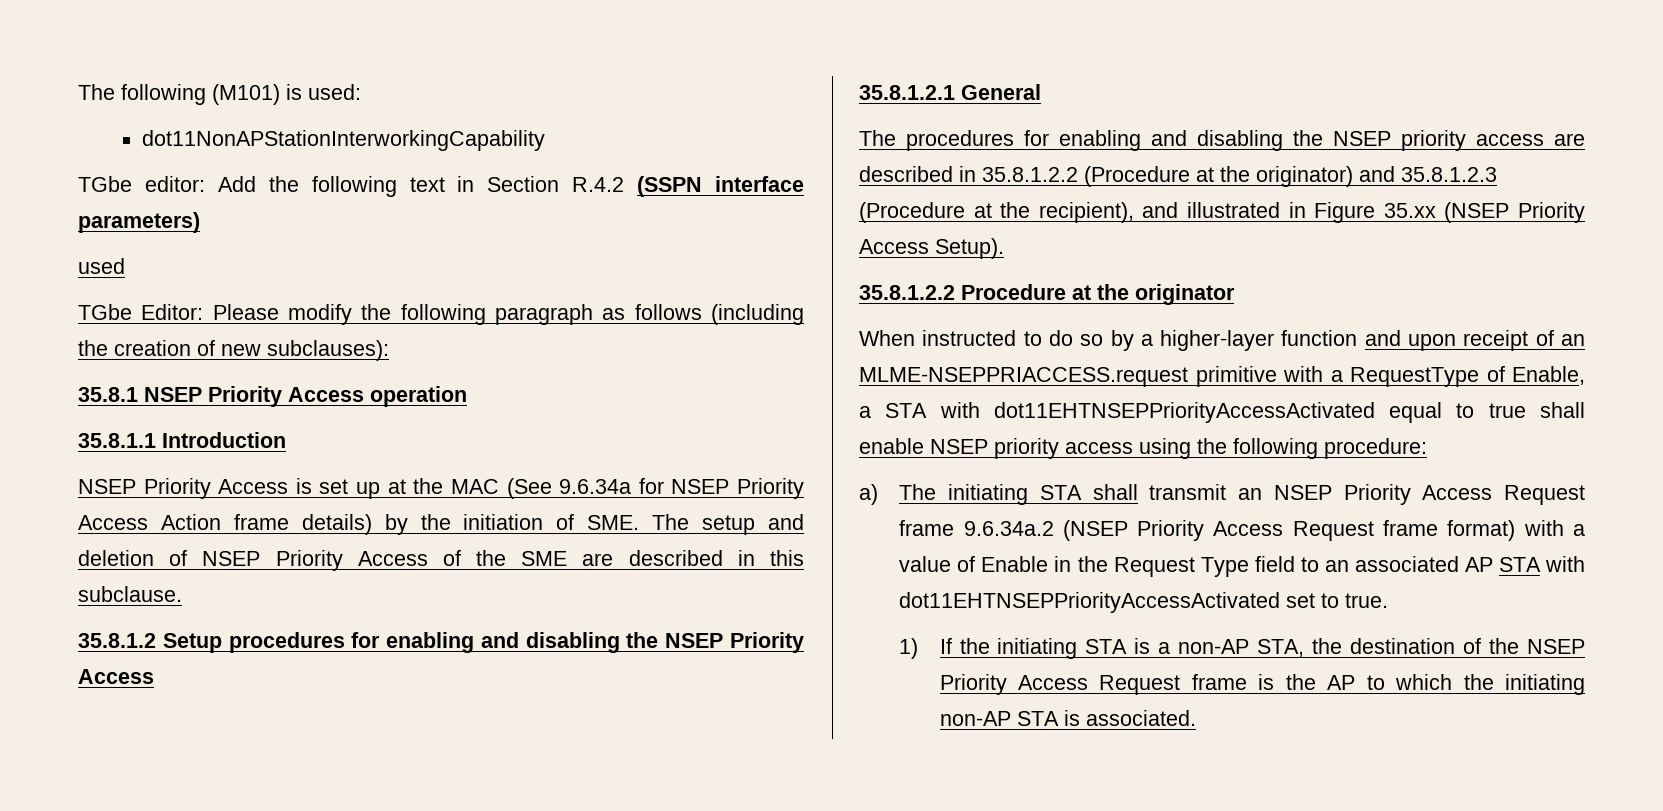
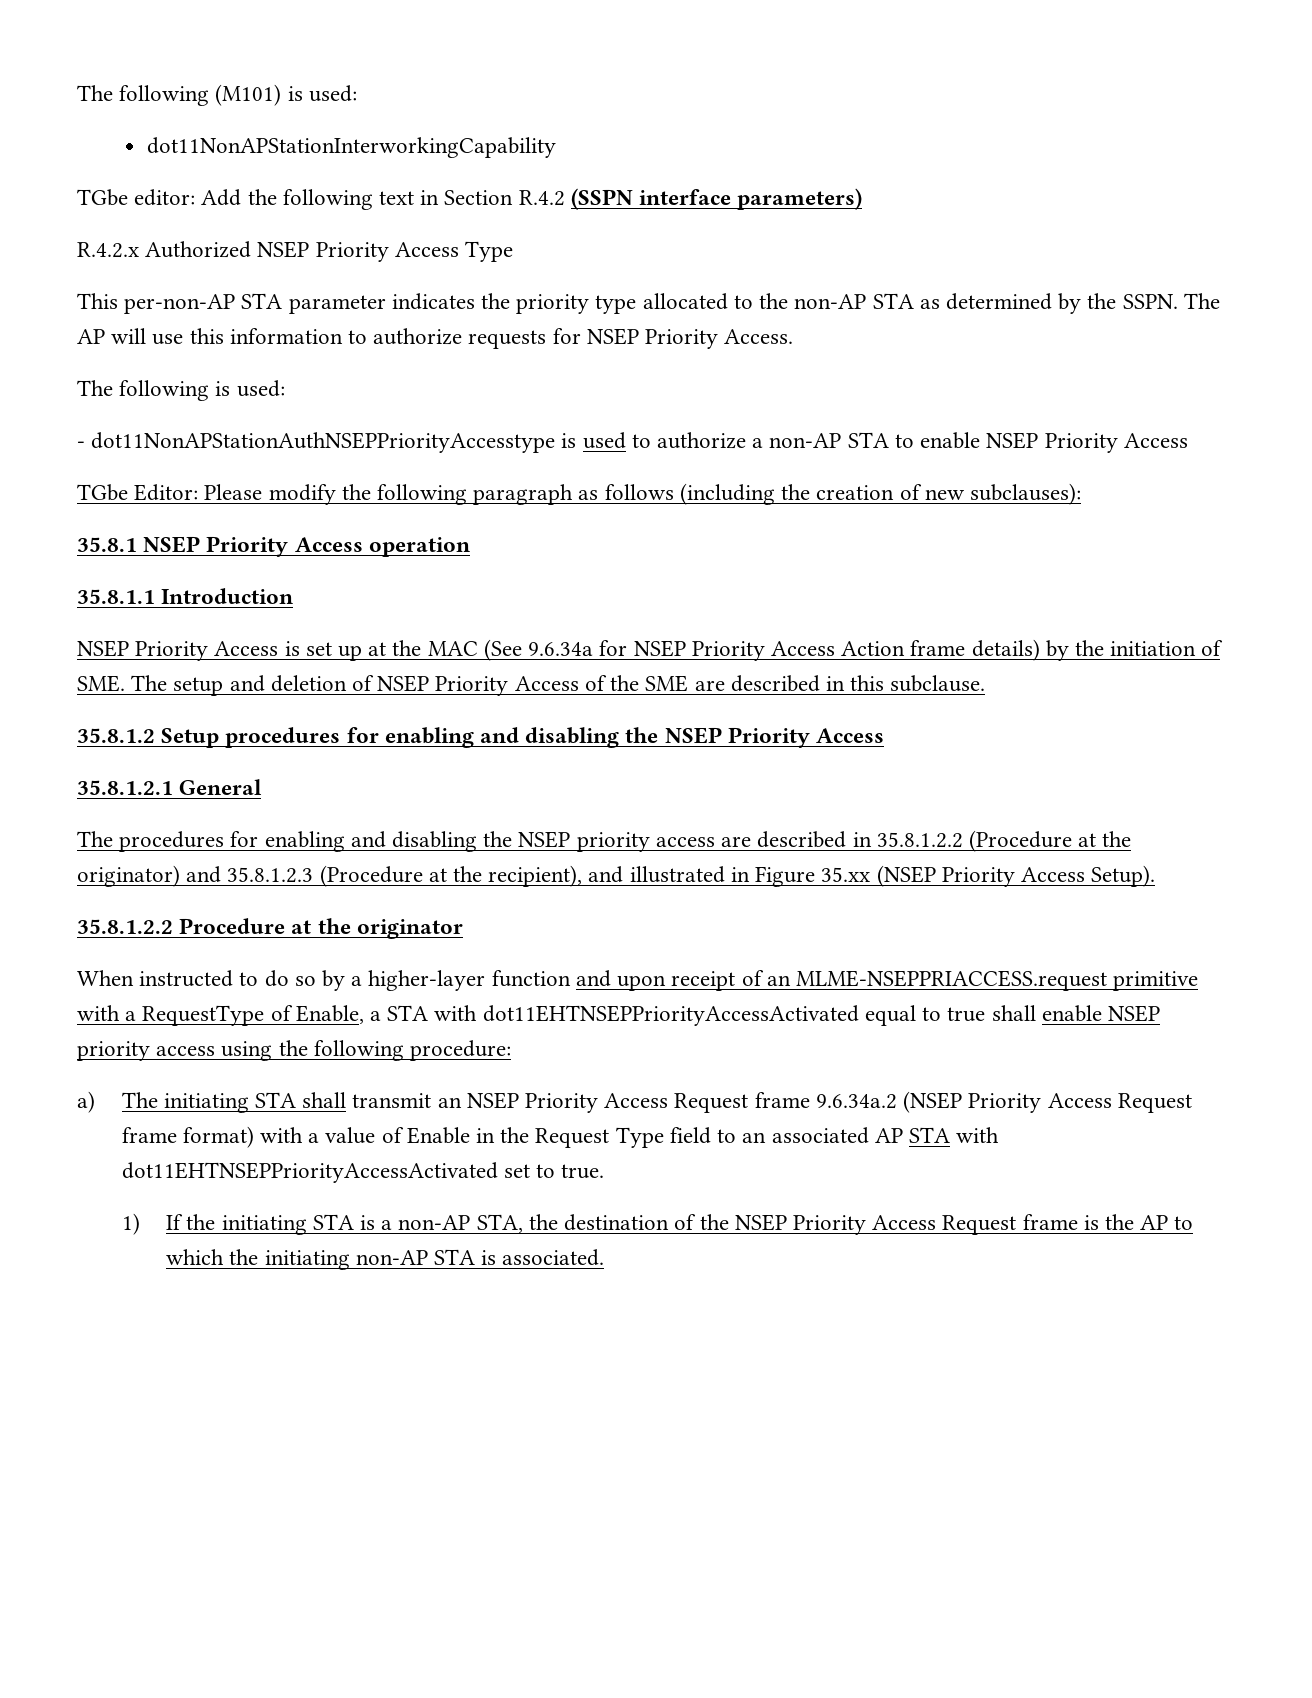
[78,258,125,274] used -> [77,241,514,262] [77,293,1220,314] [77,328,794,349] [77,380,285,401] [77,432,1188,453] R.4.2.x Authorized NSEP Priority Access Type // This per-non-AP STA parameter indicates the priority type allocated to the non-AP STA as determined by the SSPN. The AP will use this information to authorize requests for NSEP Priority Access. // The following is used: // - dot11NonAPStationAuthNSEPPriorityAccesstype is used to authorize a non-AP STA to enable NSEP Priority Access

